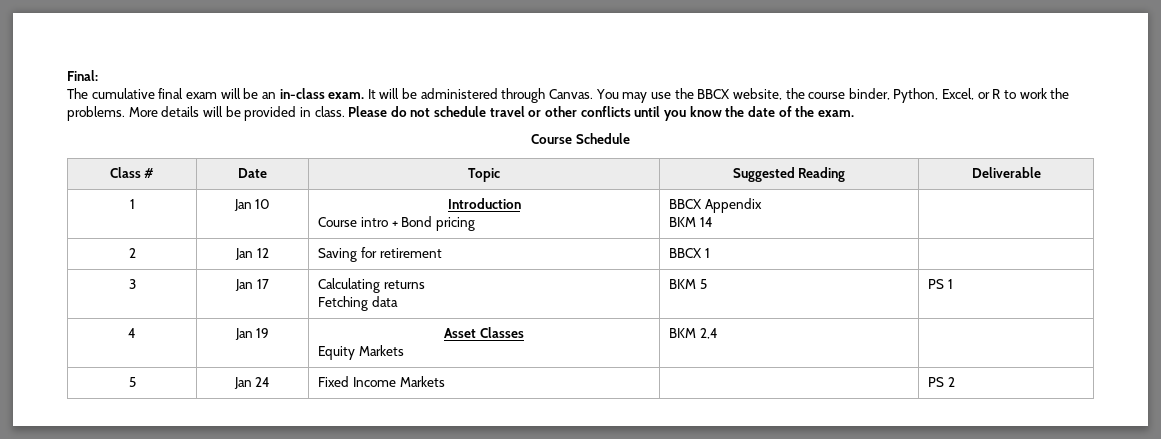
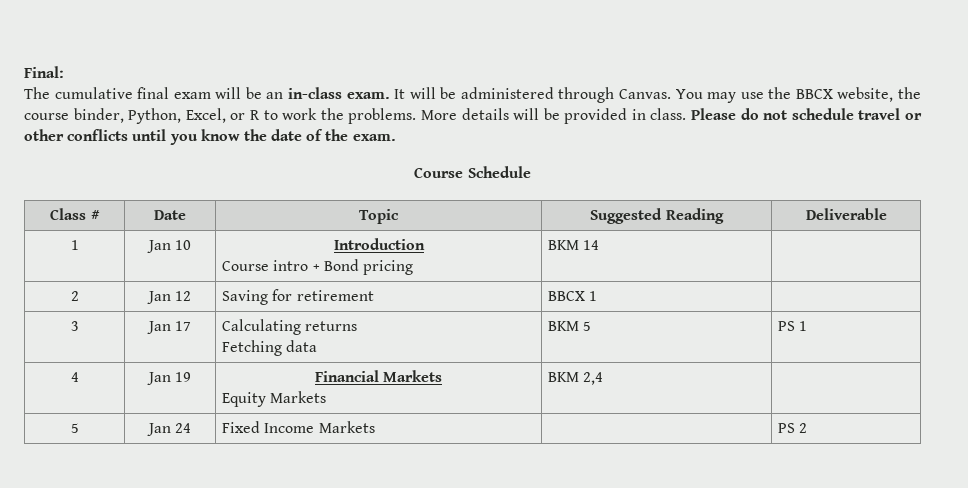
[669,198,763,213] BBCX Appendix // -> (414, 267) none
[444,327,524,338] Asset Classes -> [314,370,443,382] Financial Markets

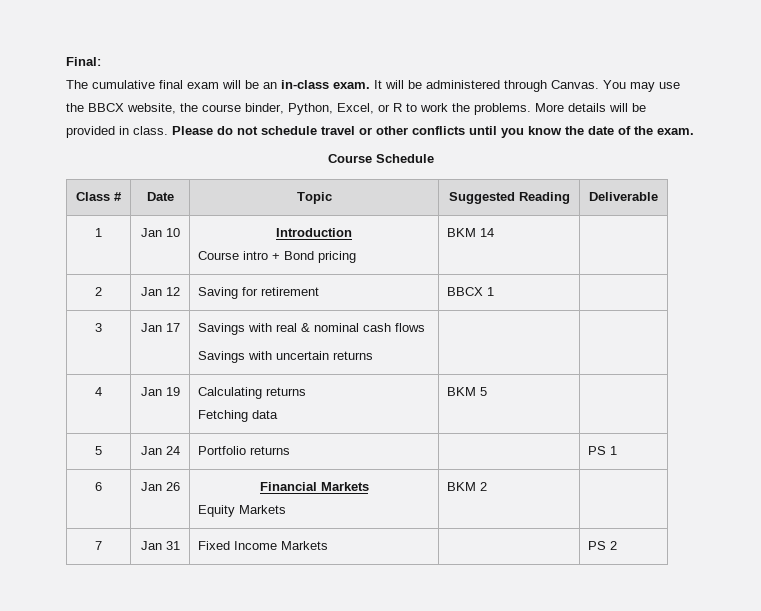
(192, 326) none -> [198,323,426,335] [198,351,374,363] [95,387,102,396] [140,387,180,396] | Savings with real & nominal cash flows // Savings with uncertain returns | | // 4 | Jan 19
(592, 326) none -> [95,446,102,455] [140,446,180,455] [198,446,291,455] // 5 | Jan 24 | Portfolio returns | |
[70,372,79,382] [146,372,192,385] 4 | Jan 19 -> [95,482,102,491] [140,482,180,491] 6 | Jan 26
[583,372,604,385] [70,423,79,433] [146,423,192,436] 2,4 | // 5 | Jan 24 -> [480,482,488,491] [95,541,102,550] [140,541,180,550] 2 | // 7 | Jan 31

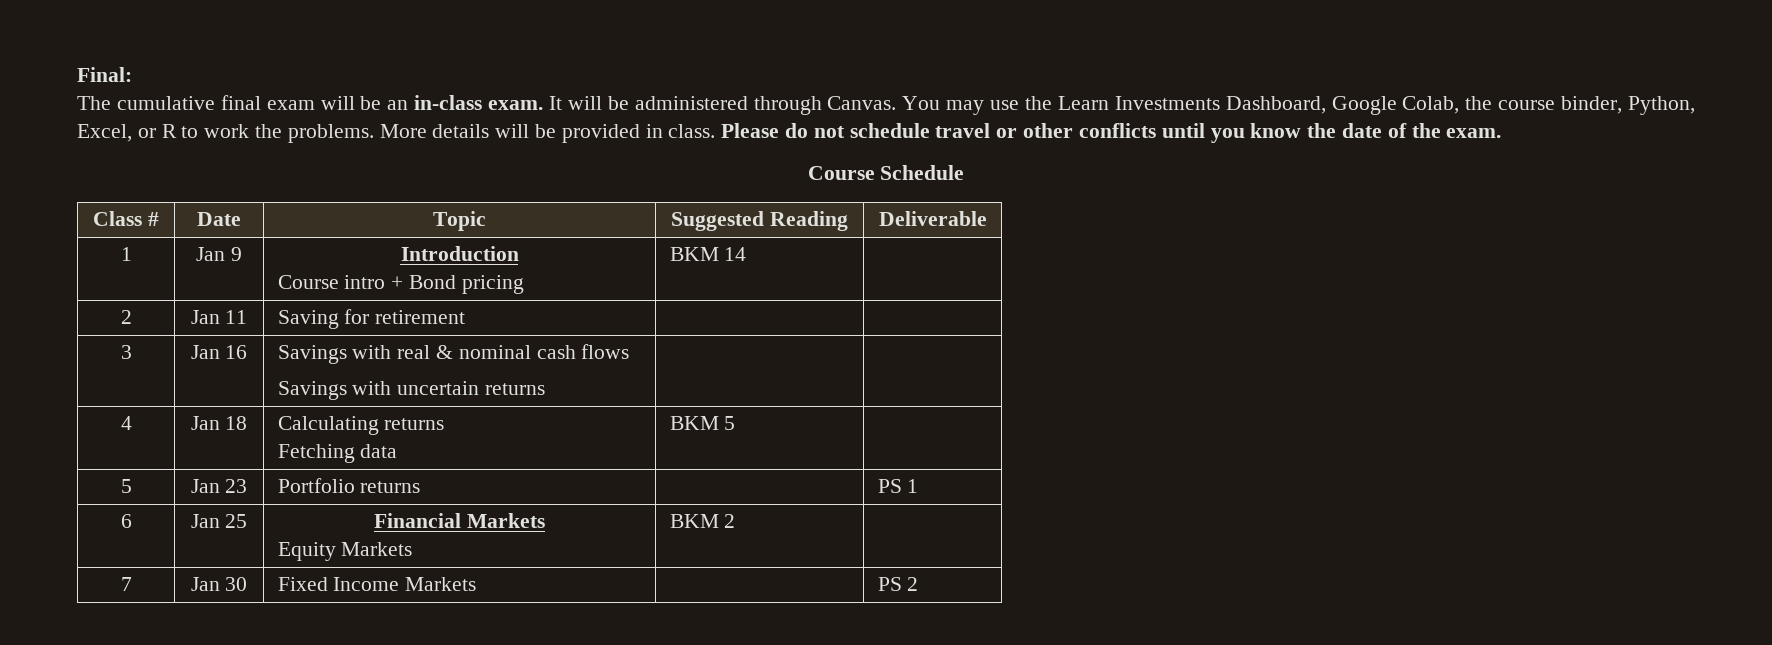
[88,103,176,114] BBCX website, -> [1057,96,1460,115] Learn Investments Dashboard, Google Colab,
[165,228,180,237] 10 -> [230,247,242,261] 9
[165,287,180,296] 12 -> [225,310,248,324] 11
[447,287,495,296] BBCX 1 -> (466, 317) none
[165,323,180,332] 17 -> [225,345,248,359] 16
[165,387,180,396] 19 -> [225,416,248,430] 18
[165,446,180,455] 24 -> [225,479,248,493] 23
[165,482,180,491] 26 -> [225,514,248,528] 25
[165,541,180,550] 31 -> [225,577,248,591] 30

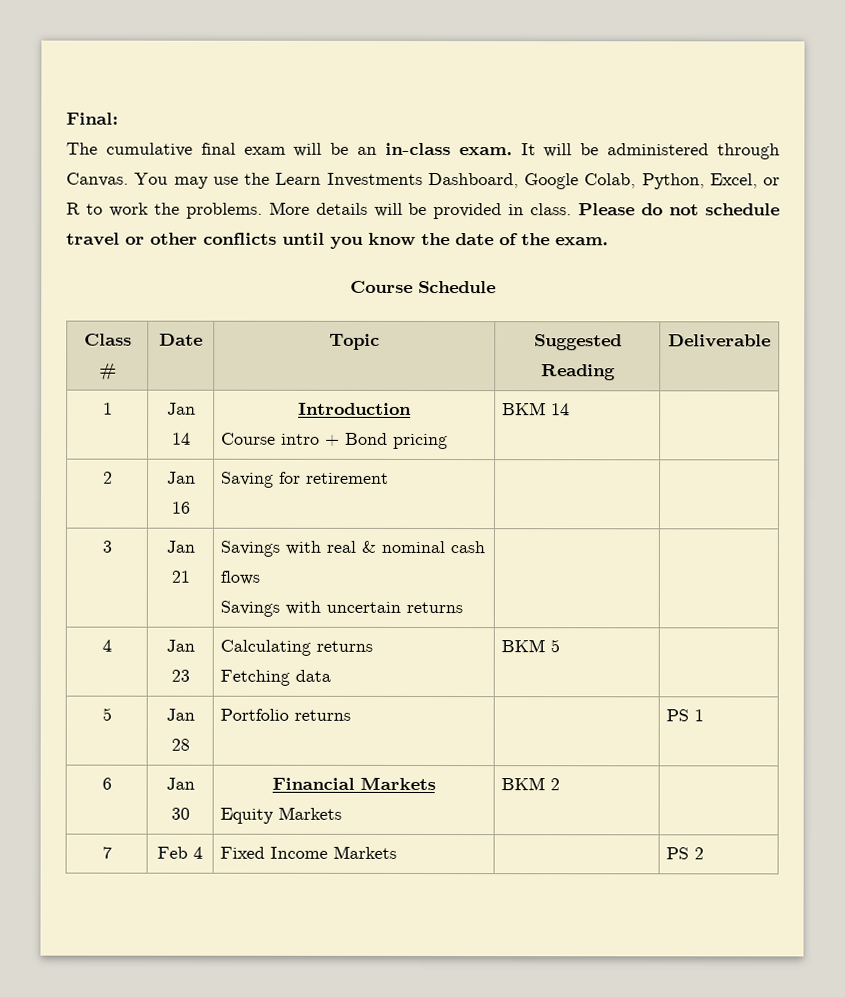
[1465,96,1623,114] the course binder, -> (637, 181) none
[230,247,242,261] 9 -> [171,432,191,445] 14
[225,310,248,324] 11 -> [170,501,190,514] 16
[225,345,248,359] 16 -> [170,570,190,583] 21
[225,416,248,430] 18 -> [170,669,190,682] 23
[225,479,248,493] 23 -> [170,738,190,751] 28
[225,514,248,528] 25 -> [170,807,190,820] 30
[190,577,248,591] Jan 30 -> [157,846,203,859] Feb 4

